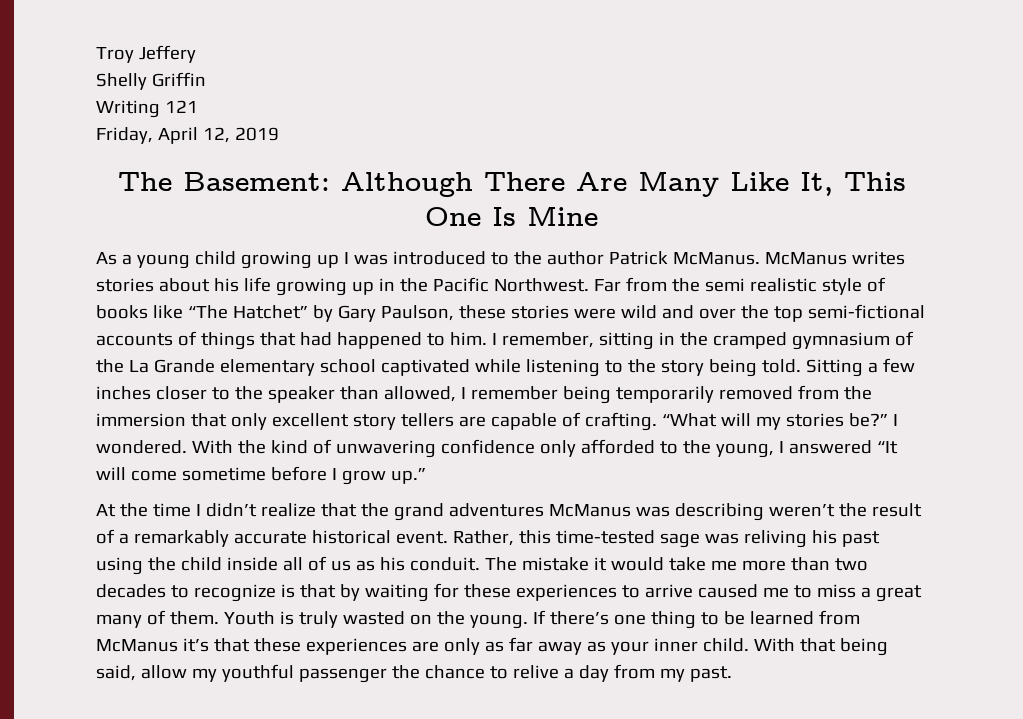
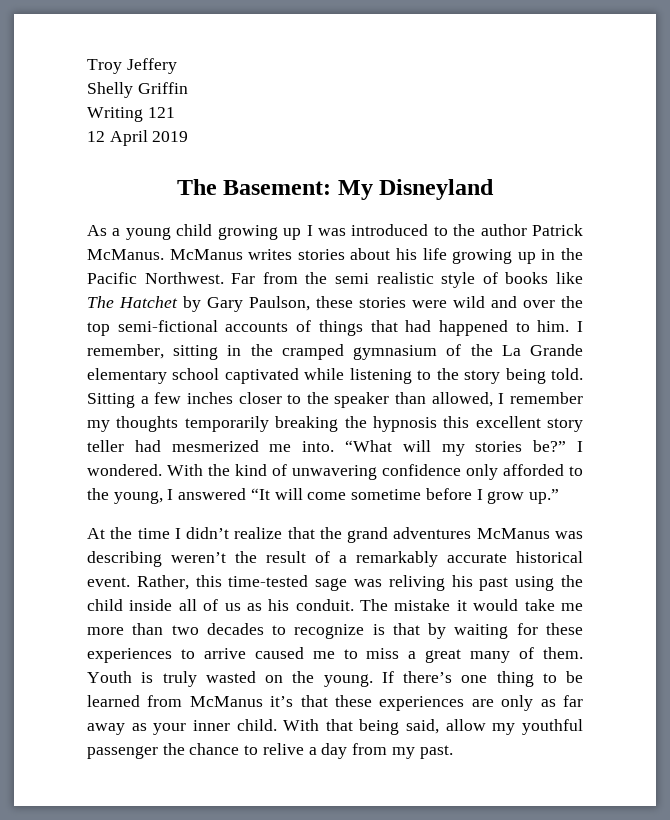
[96,127,230,144] Friday, April 12, -> [87,130,148,146] 12 April
[340,171,906,197] [425,206,598,226] Although There Are Many Like It, This One Is Mine -> [337,179,495,200] My Disneyland
[187,305,308,319] “The Hatchet” -> [87,296,178,308] The Hatchet
[562,385,872,404] [96,412,657,431] being temporarily removed from the immersion that only excellent story tellers are capable of crafting. -> [87,416,583,432] [87,440,335,452] my thoughts temporarily breaking the hypnosis this excellent story teller had mesmerized me into.

